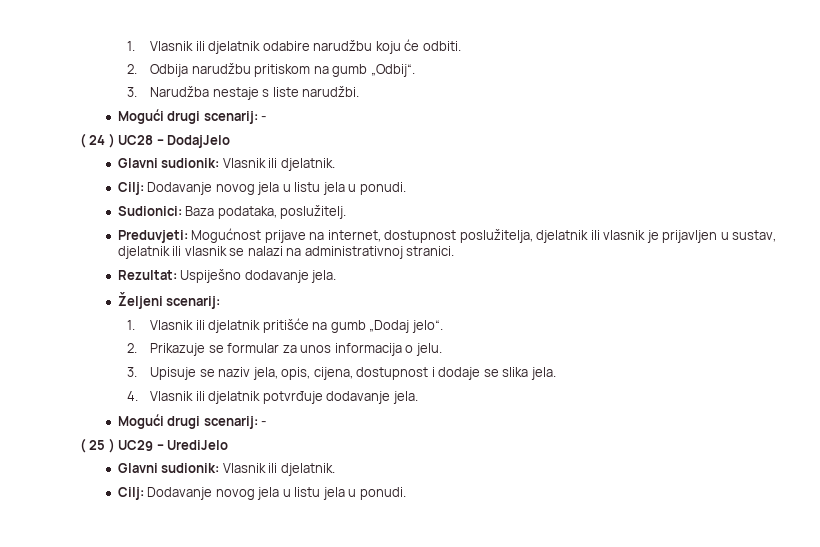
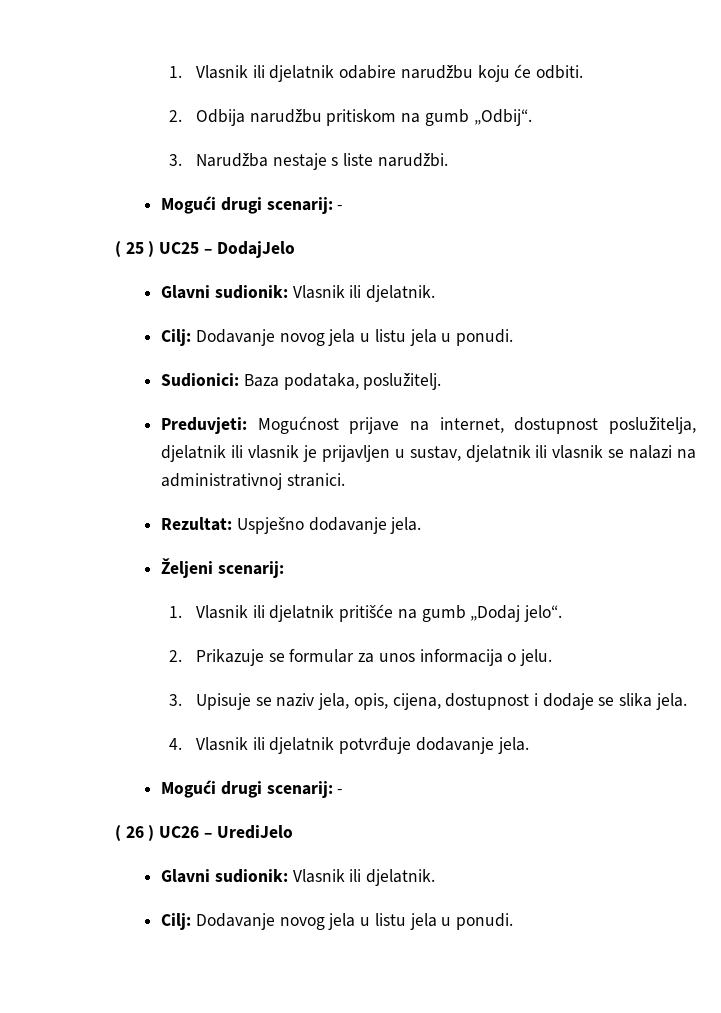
[89,133,154,148] 24 ) UC28 -> [125,241,200,257] 25 ) UC25
[180,269,242,283] Uspiješno -> [236,517,304,534] Uspješno
[89,438,154,453] 25 ) UC29 -> [125,825,200,841] 26 ) UC26

